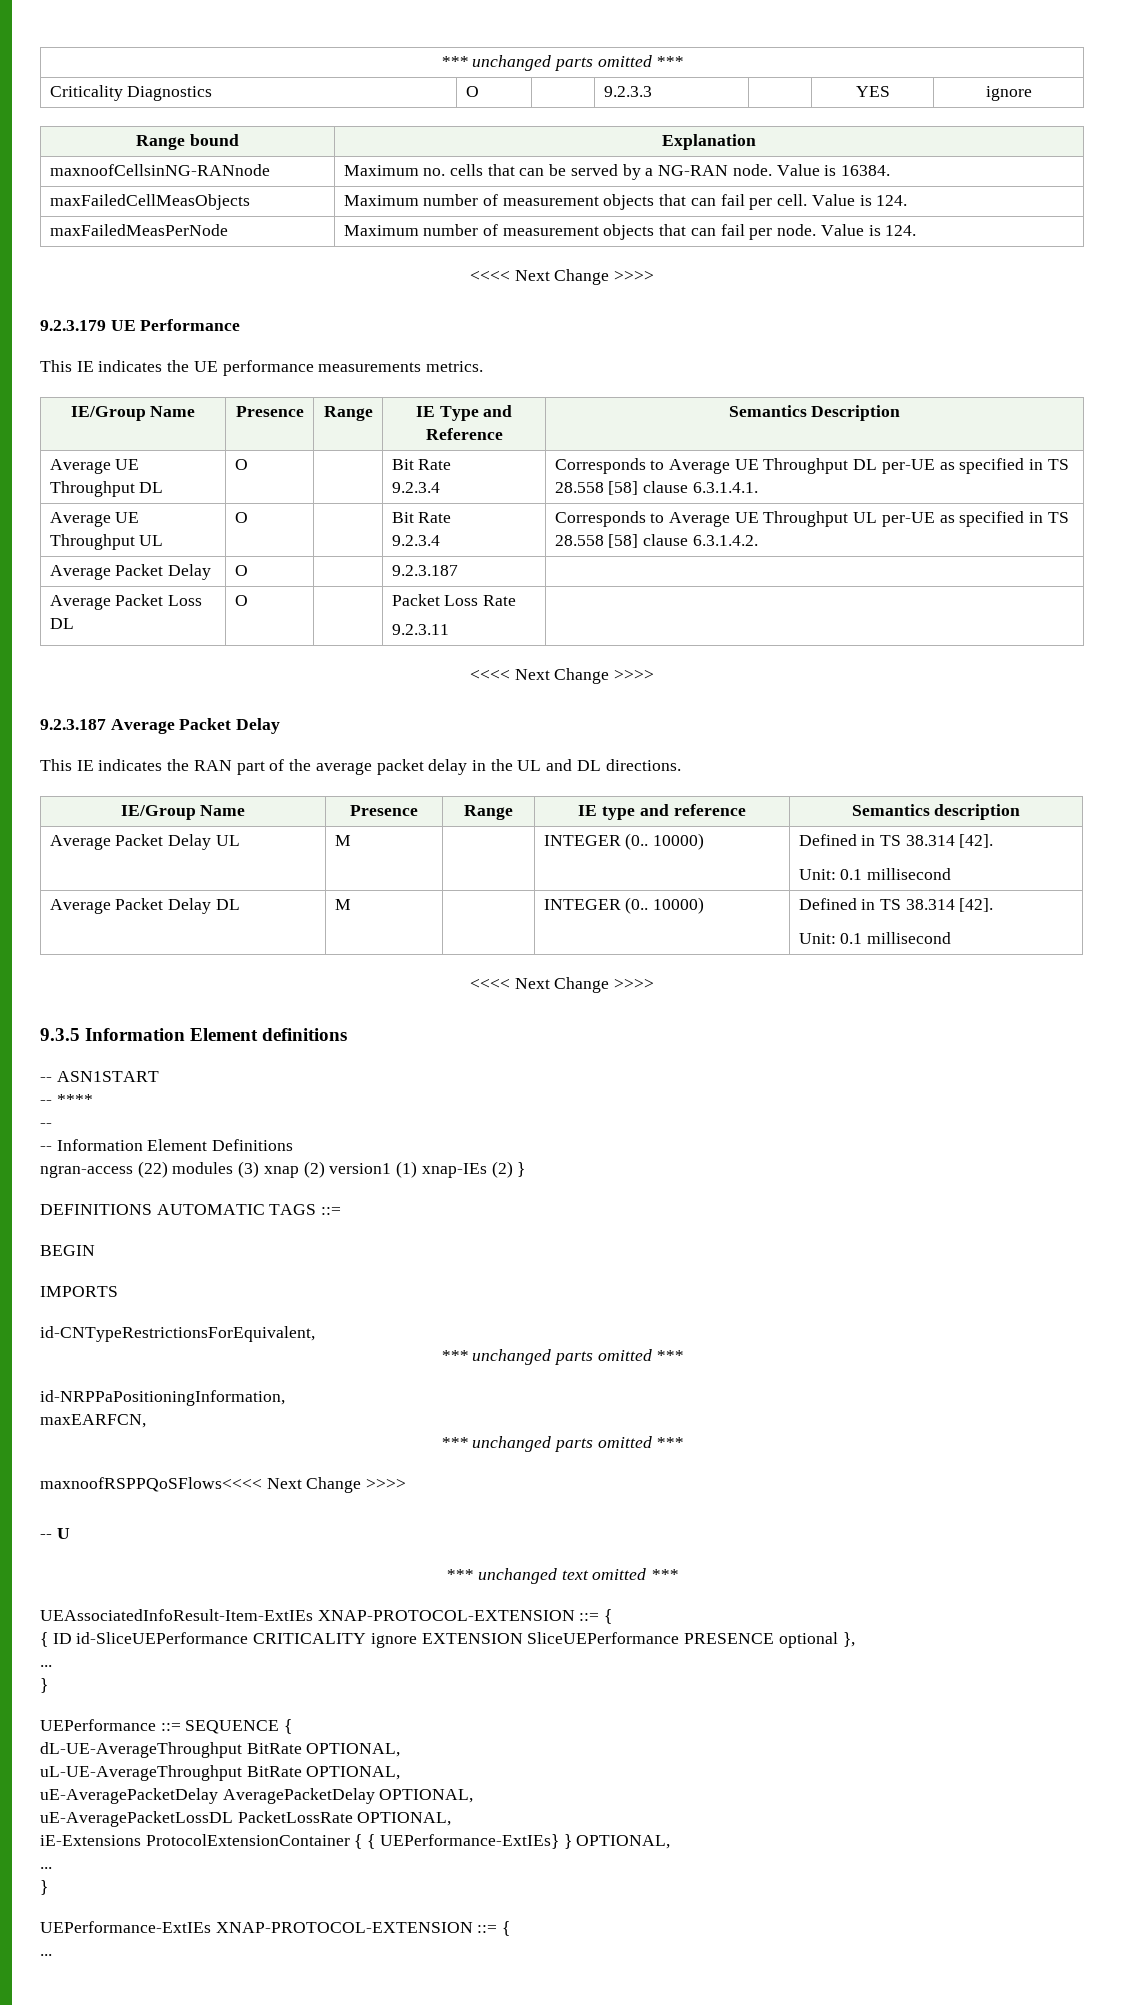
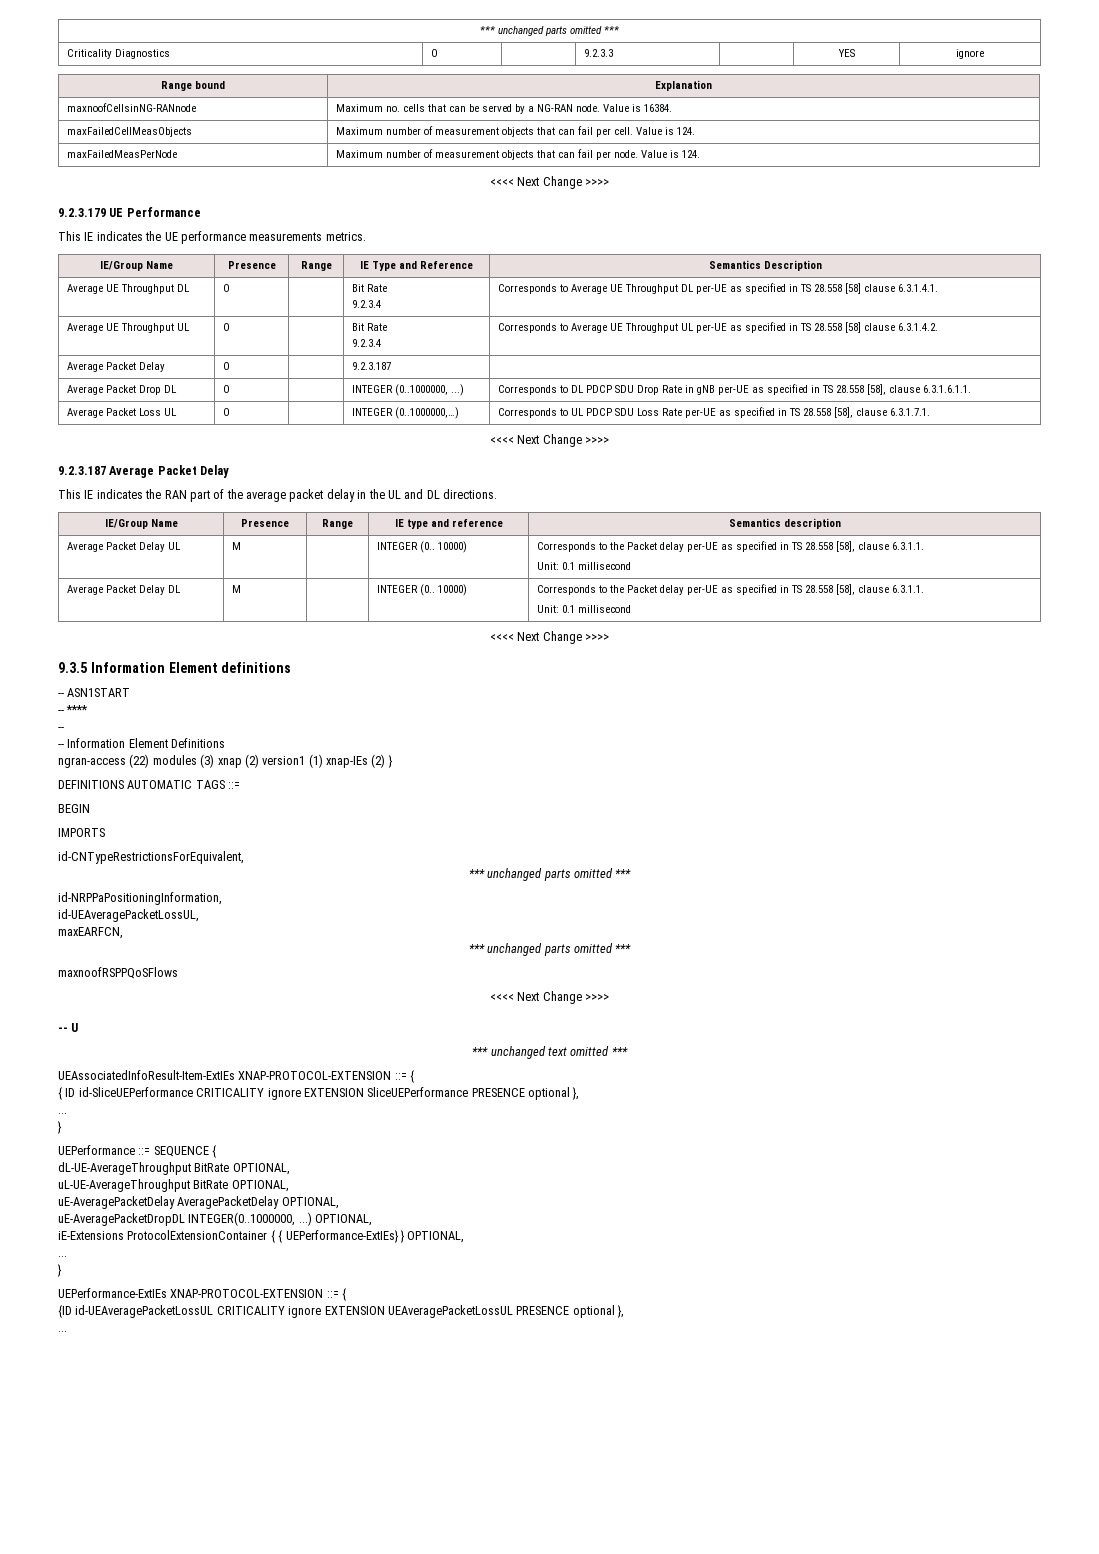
[167,595,202,606] [49,618,74,629] [234,595,248,606] [391,594,516,606] [391,624,449,635] Loss DL | O | | Packet Loss Rate // 9.2.3.11 | -> [139,385,178,395] [223,385,231,393] [352,384,465,396] [498,384,972,395] [67,408,178,418] [223,408,231,416] [352,407,460,419] [498,407,931,418] Drop DL | O | | INTEGER (0..1000000, ...) | Corresponds to DL PDCP SDU Drop Rate in gNB per-UE as specified in TS 28.558 [58], clause 6.3.1.6.1.1. // Average Packet Loss UL | O | | INTEGER (0..1000000,…) | Corresponds to UL PDCP SDU Loss Rate per-UE as specified in TS 28.558 [58], clause 6.3.1.7.1.
[798,834,994,848] Defined in TS 38.314 [42]. -> [537,541,925,552] Corresponds to the Packet delay per-UE as specified in TS 28.558 [58], clause 6.3.1.1.
[798,898,994,912] Defined in TS 38.314 [42]. -> [537,584,925,595] Corresponds to the Packet delay per-UE as specified in TS 28.558 [58], clause 6.3.1.1.
(285, 1398) none -> [58,909,199,922] // id-UEAveragePacketLossUL,
[40,1477,262,1492] maxnoofRSPPQoSFlows<<<< -> [58,967,178,979] [489,994,514,1001] maxnoofRSPPQoSFlows // <<<<
[40,1811,353,1827] uE-AveragePacketLossDL PacketLossRate -> [58,1212,312,1226] uE-AveragePacketDropDL INTEGER(0..1000000, ...)
(511, 1928) none -> [58,1305,624,1318] // {ID id-UEAveragePacketLossUL CRITICALITY ignore EXTENSION UEAveragePacketLossUL PRESENCE optional },

